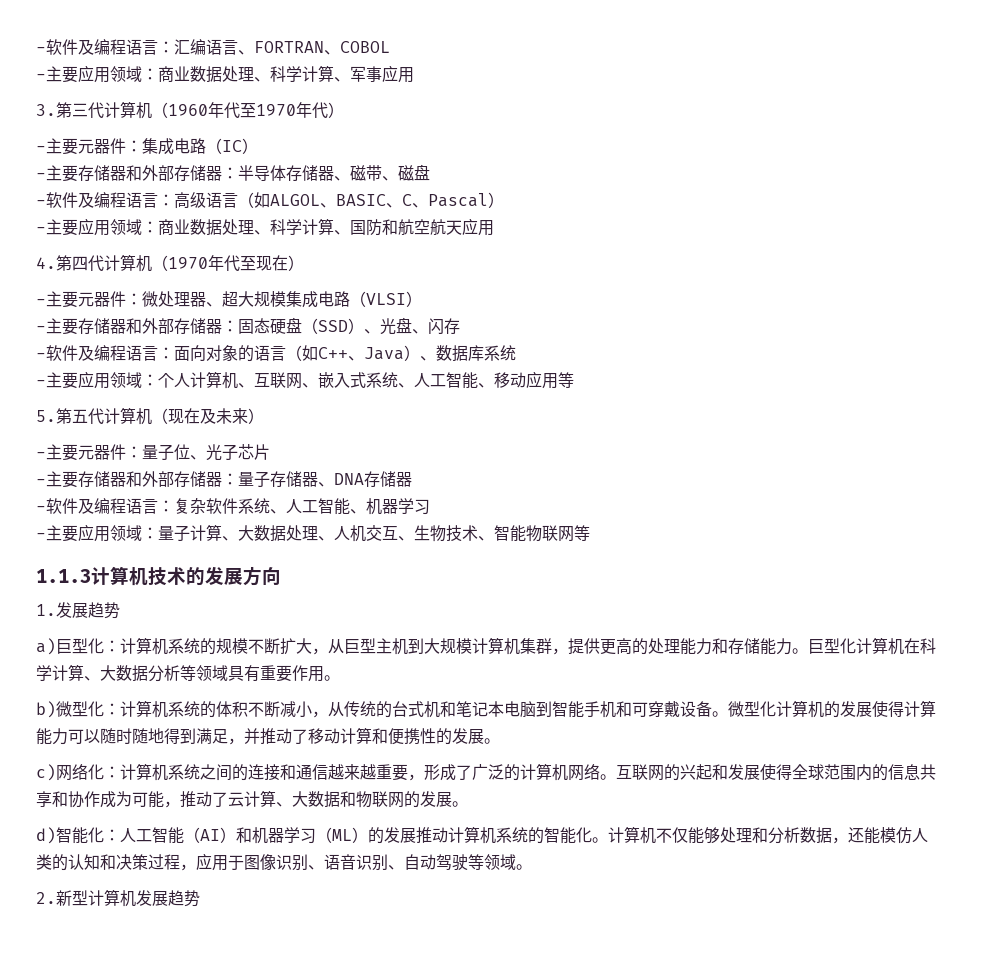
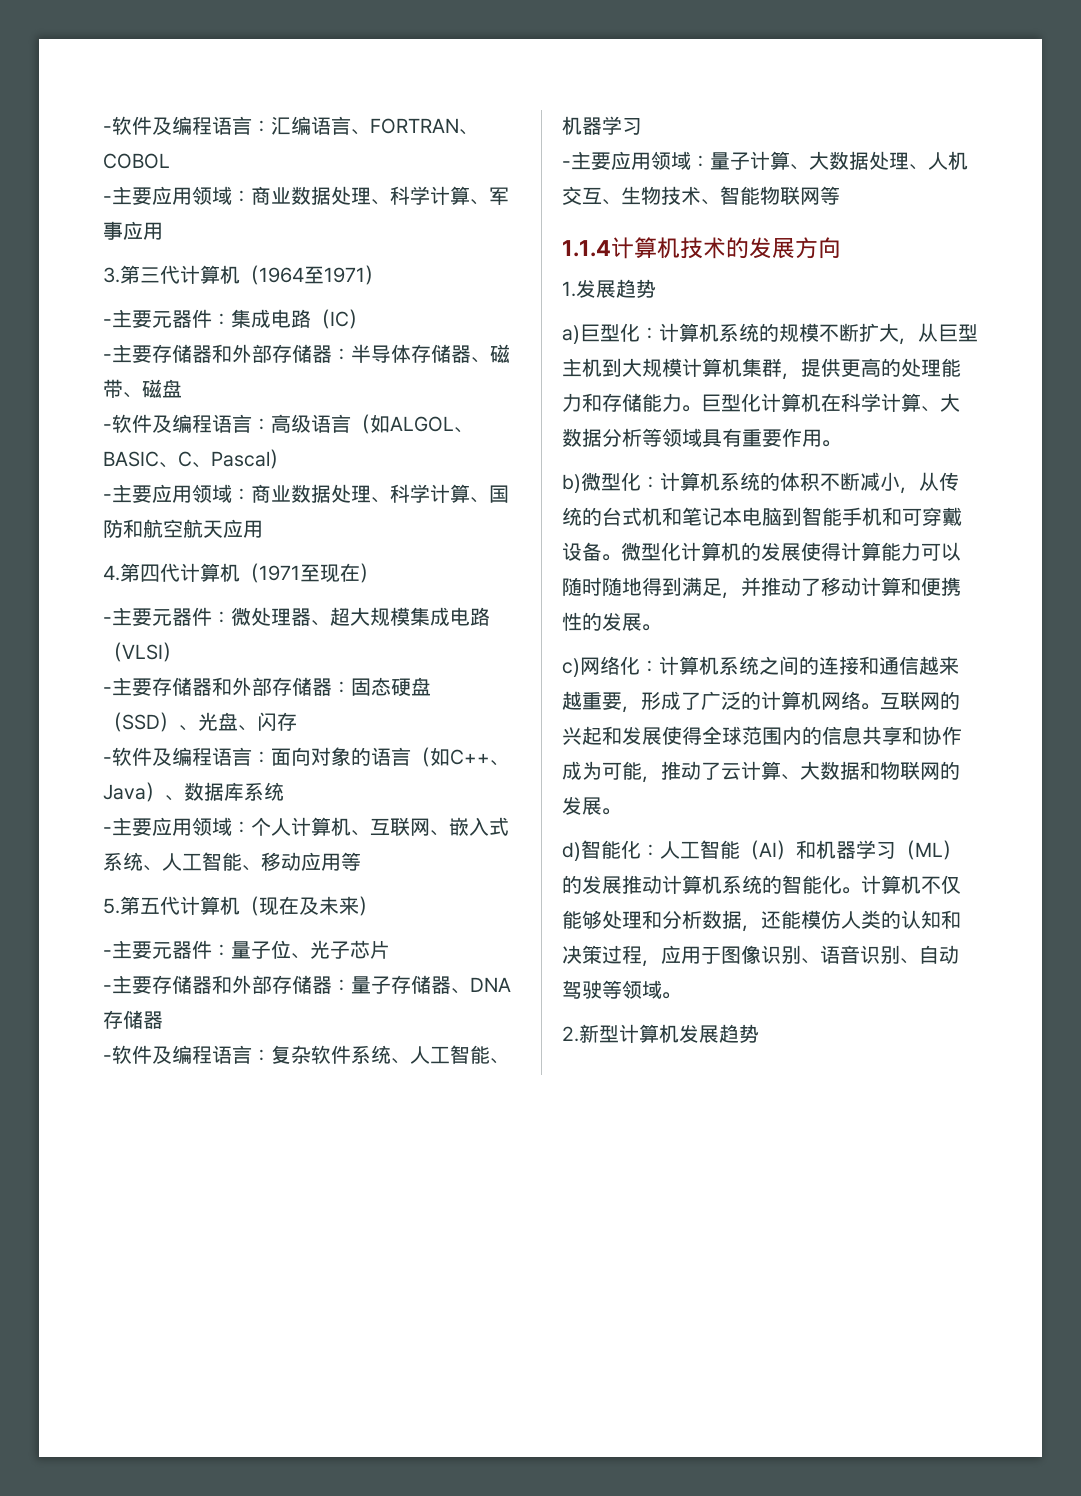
[168,102,328,119] 1960年代至1970年代 -> [259,266,365,284] 1964至1971
[168,255,240,272] 1970年代 -> [259,565,300,581] 1971
[36,569,91,583] 1.1.3 -> [562,240,611,257] 1.1.4

